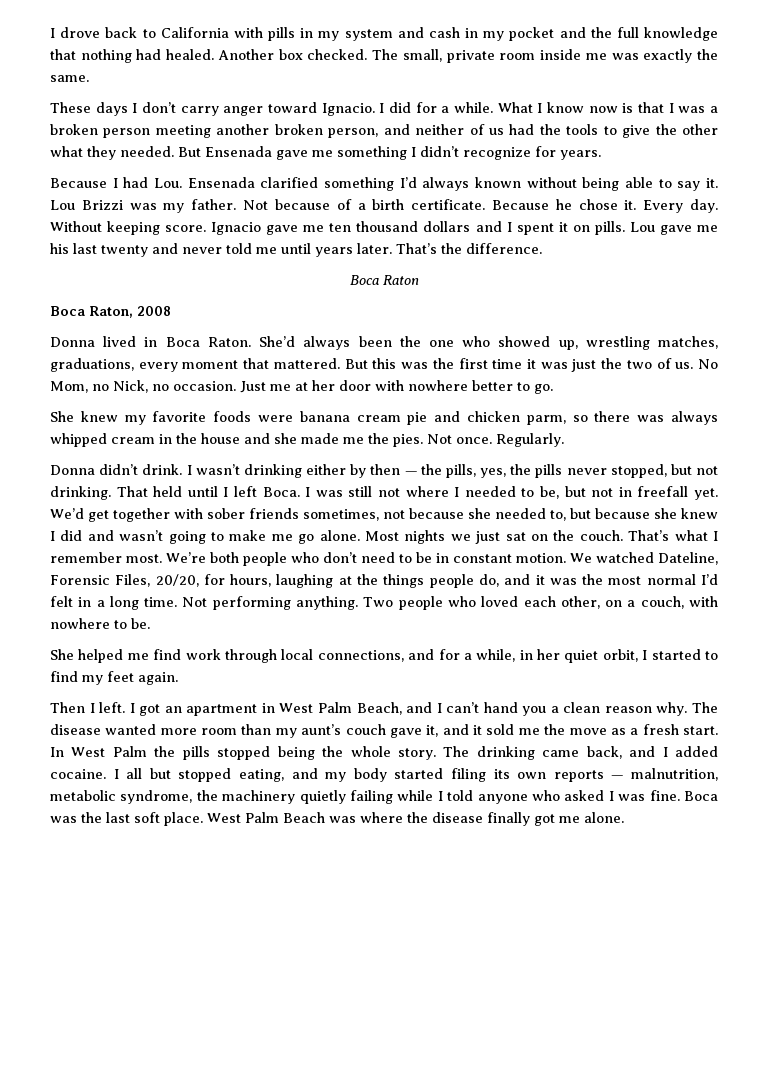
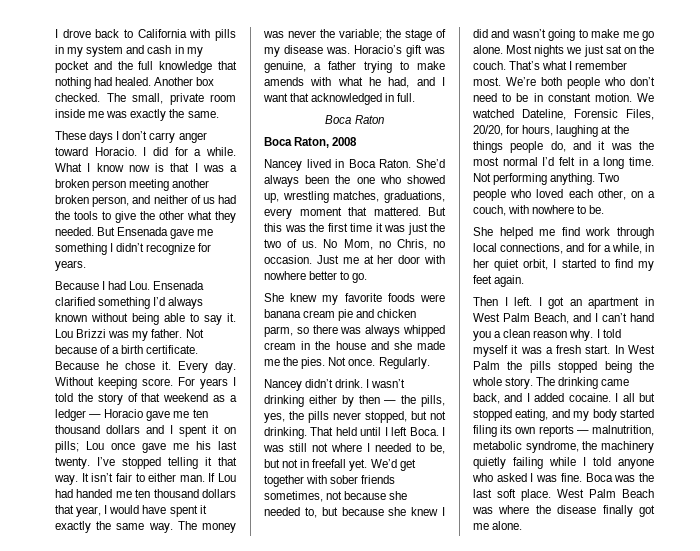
[321,103,375,116] Ignacio. -> [94,147,137,156] Horacio.
[211,222,262,235] Ignacio -> [178,377,236,389] [55,393,237,405] [55,409,144,421] For years I told the story of that weekend as a ledger — Horacio
[594,221,655,235] pills. Lou -> [55,441,135,453] pills; Lou once
[101,243,542,257] twenty and never told me until years later. That’s the difference. -> [55,457,237,469] [54,473,236,485] [55,489,237,498] [55,505,207,517] [55,521,236,533] [263,29,446,41] [264,45,445,57] [264,61,445,73] [264,77,445,88] [263,93,416,105] twenty. I’ve stopped telling it that way. It isn’t fair to either man. If Lou had handed me ten thousand dollars that year, I would have spent it exactly the same way. The money was never the variable; the stage of my disease was. Horacio’s gift was genuine, a father trying to make amends with what he had, and I want that acknowledged in full.
[50,337,95,347] Donna -> [264,159,302,171] Nancey
[113,380,148,393] Nick, -> [396,239,427,250] Chris,
[50,465,95,475] Donna -> [264,379,302,391] Nancey
[692,702,718,713] [50,724,626,738] The disease wanted more room than my aunt’s couch gave it, and it sold me the move as -> [596,329,621,338] [473,345,542,357] I told myself it was

